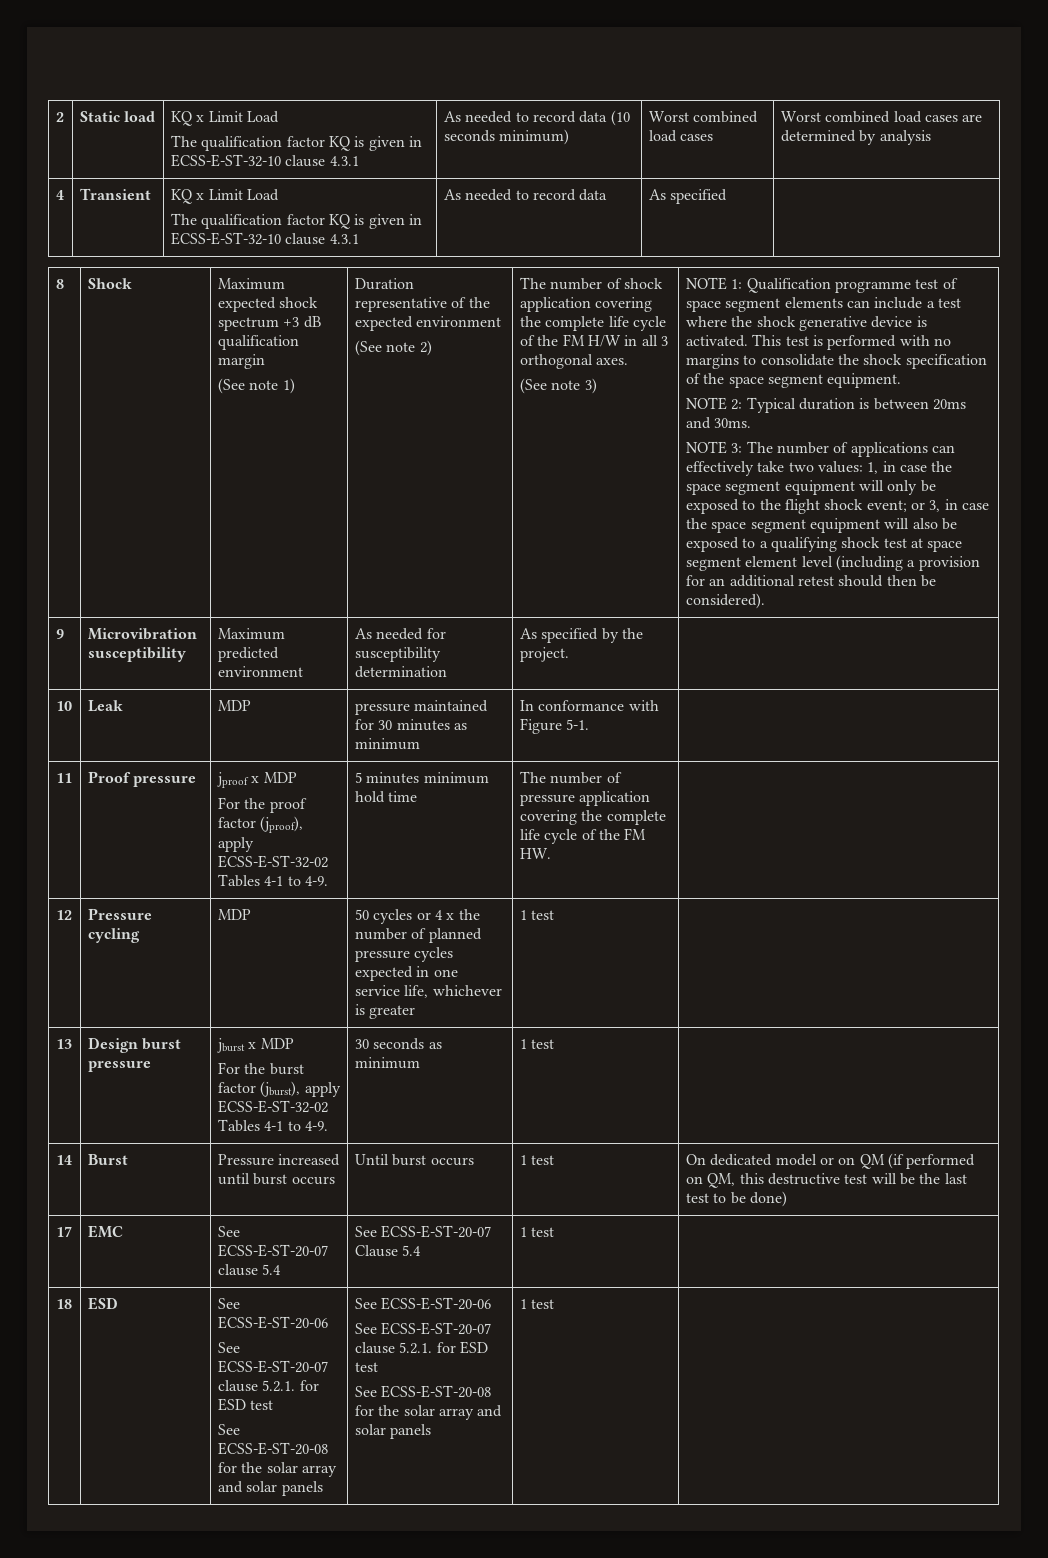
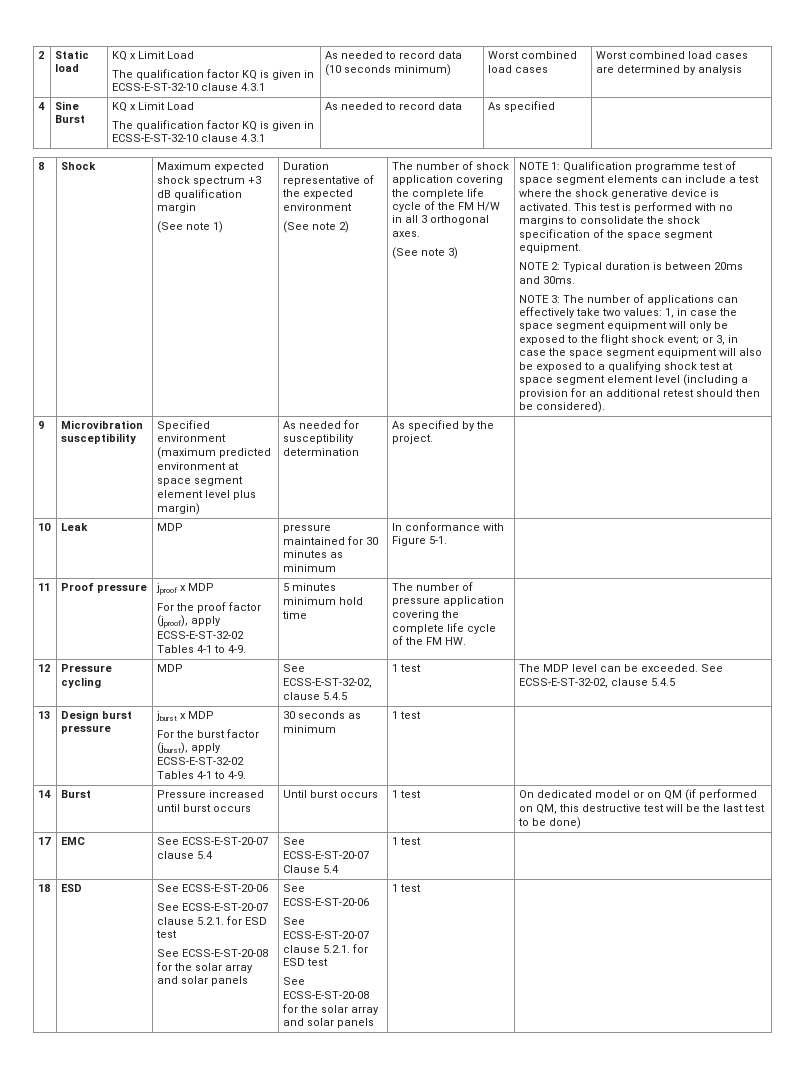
[79,188,151,200] Transient -> [55,101,80,110] [55,115,86,123] Sine Burst
[217,628,285,640] Maximum -> [157,420,211,431] [157,434,227,442] [157,447,217,459] Specified environment (maximum
(303, 671) none -> [228,462,240,470] [157,476,244,486] [157,490,257,500] [157,503,201,515] at space segment element level plus margin)
[354,909,480,924] [354,928,482,943] [354,947,454,962] [354,966,458,981] [354,985,502,998] [354,1004,416,1019] [519,910,555,920] 50 cycles or 4 x the number of planned pressure cycles expected in one service life, whichever is greater | 1 test | -> [283,664,306,672] [283,678,373,688] [283,692,348,700] [392,664,422,672] [519,664,724,672] [519,678,676,688] See ECSS-E-ST-32-02, clause 5.4.5 | 1 test | The MDP level can be exceeded. See ECSS-E-ST-32-02, clause 5.4.5

